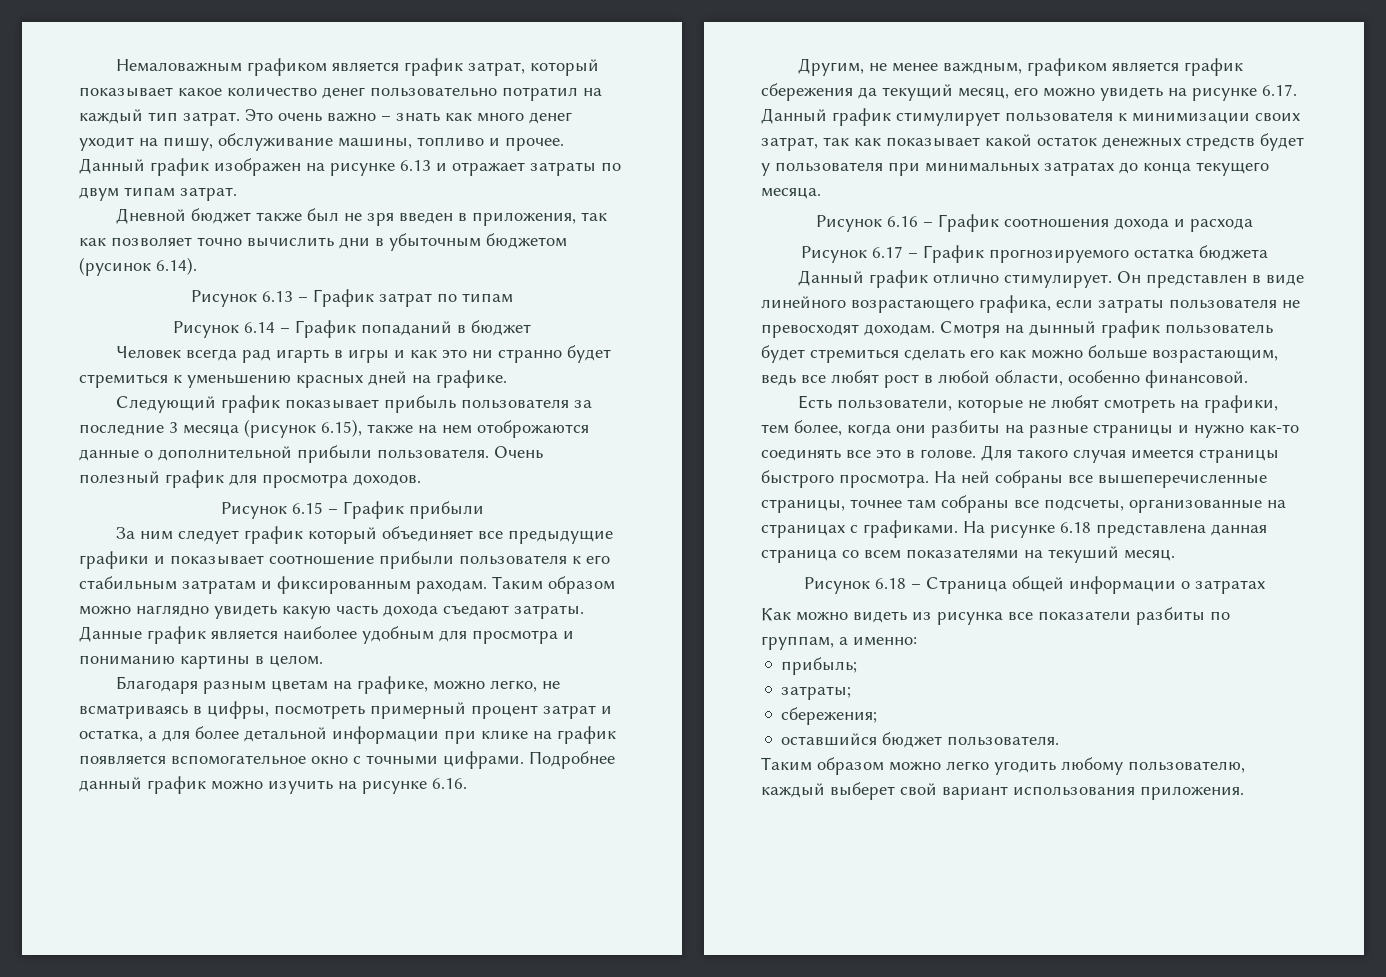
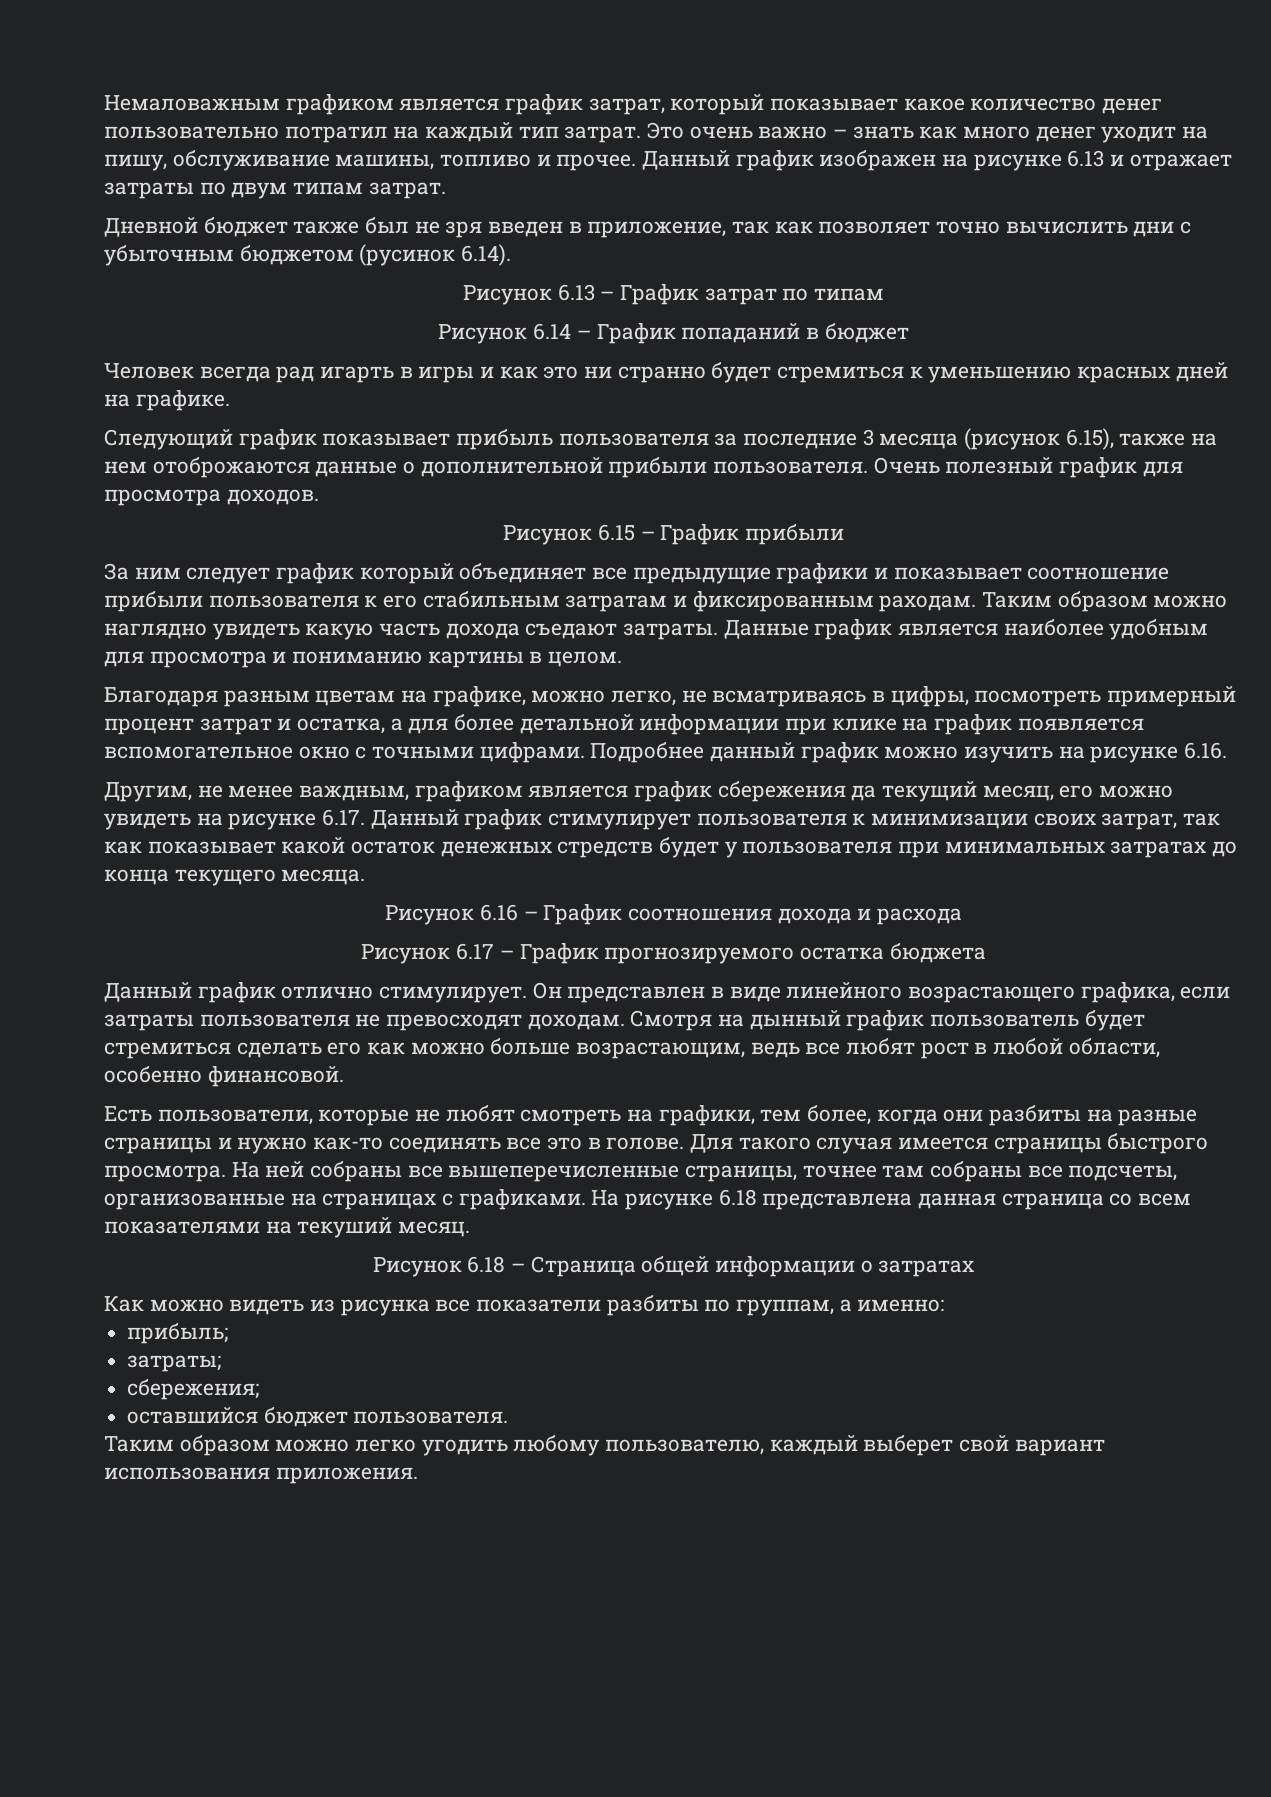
[472,212,577,226] приложения, -> [587,221,727,238] приложение,
[375,237,384,247] в -> [1180,221,1192,234] с

